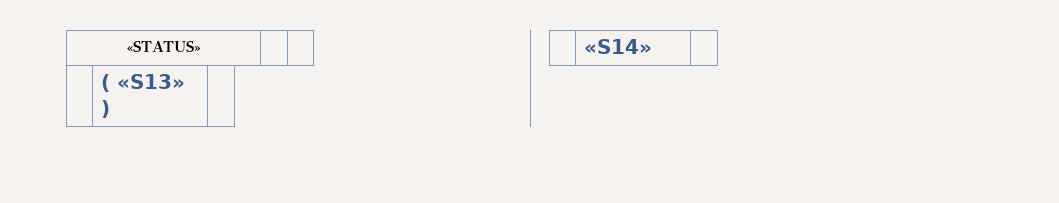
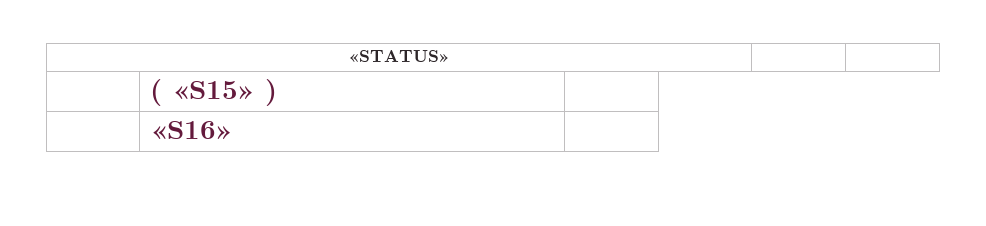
[117,74,186,89] «S13» -> [171,81,255,99] «S15»
[584,39,653,54] «S14» -> [149,121,233,139] «S16»

